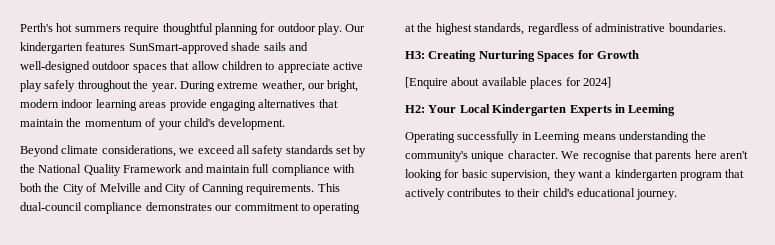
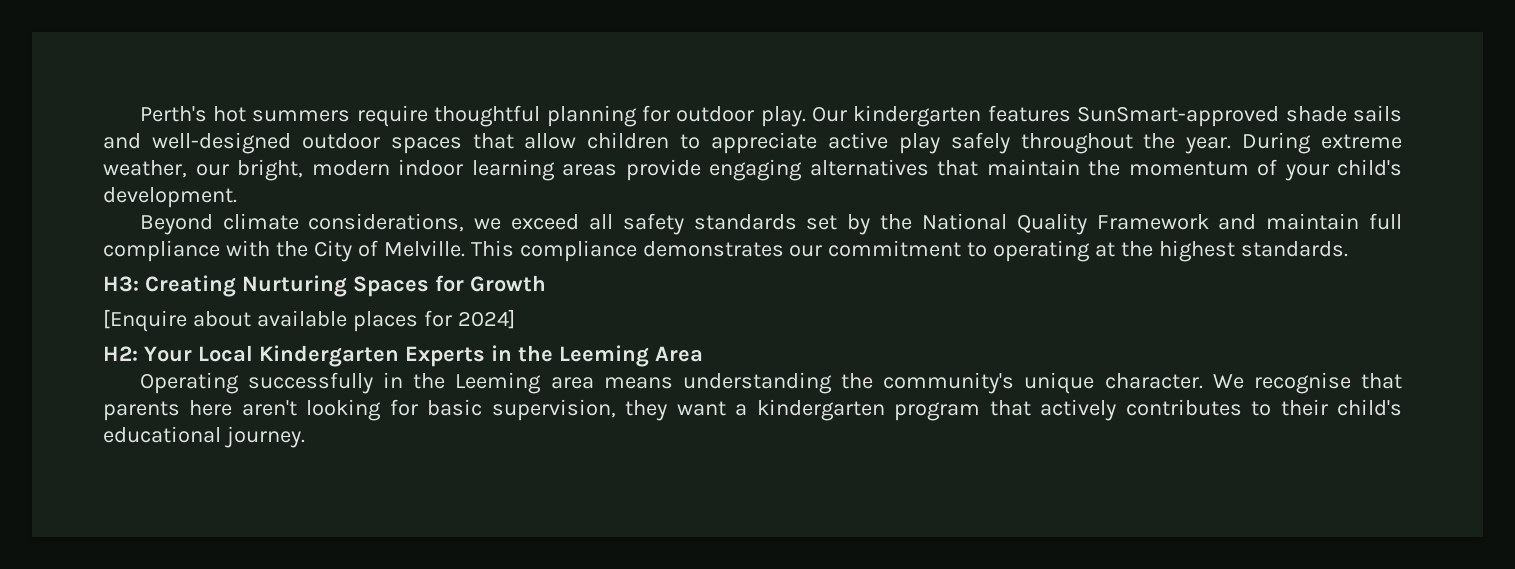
[20,183,42,192] both -> (270, 248) none
[99,183,340,195] [20,202,82,211] Melville and City of Canning requirements. This dual-council -> [383,240,514,257] Melville. This
[474,23,726,35] standards, regardless of administrative boundaries. -> [1241,241,1349,257] standards.
[628,104,676,116] Leeming -> [517,345,703,367] the Leeming Area
[534,132,581,143] Leeming -> [413,372,594,394] the Leeming area

